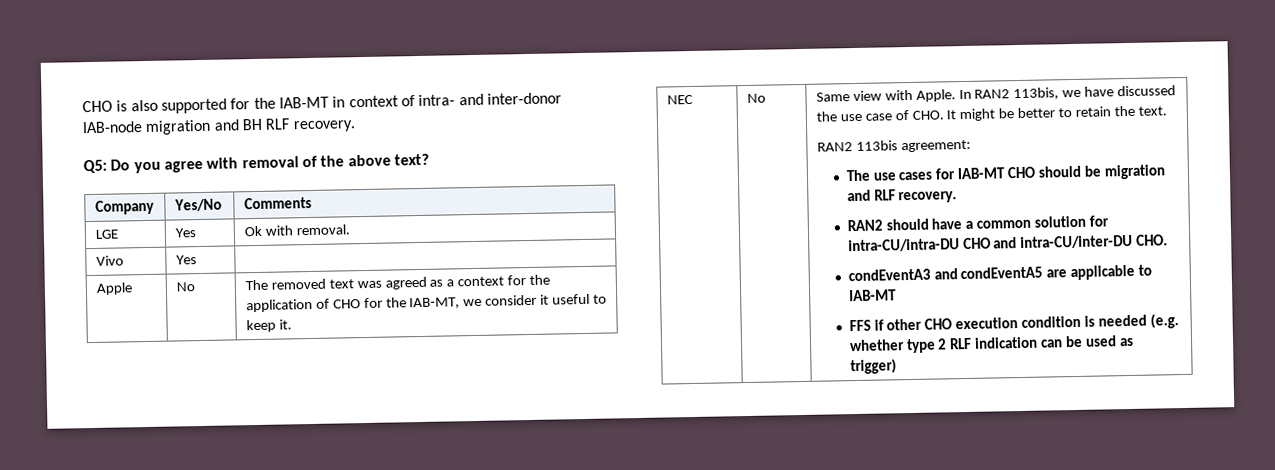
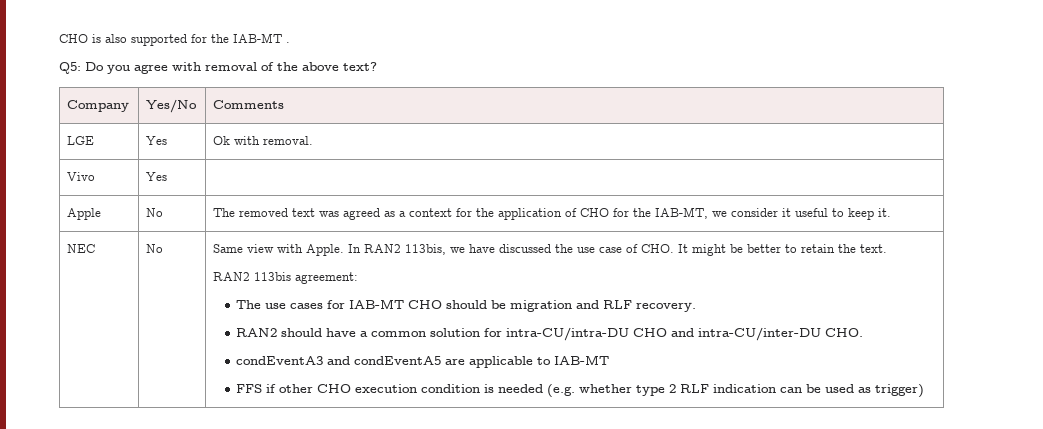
[332,92,562,108] [82,118,356,135] in context of intra- and inter-donor IAB-node migration and BH RLF recovery. -> [286,42,290,43] .

